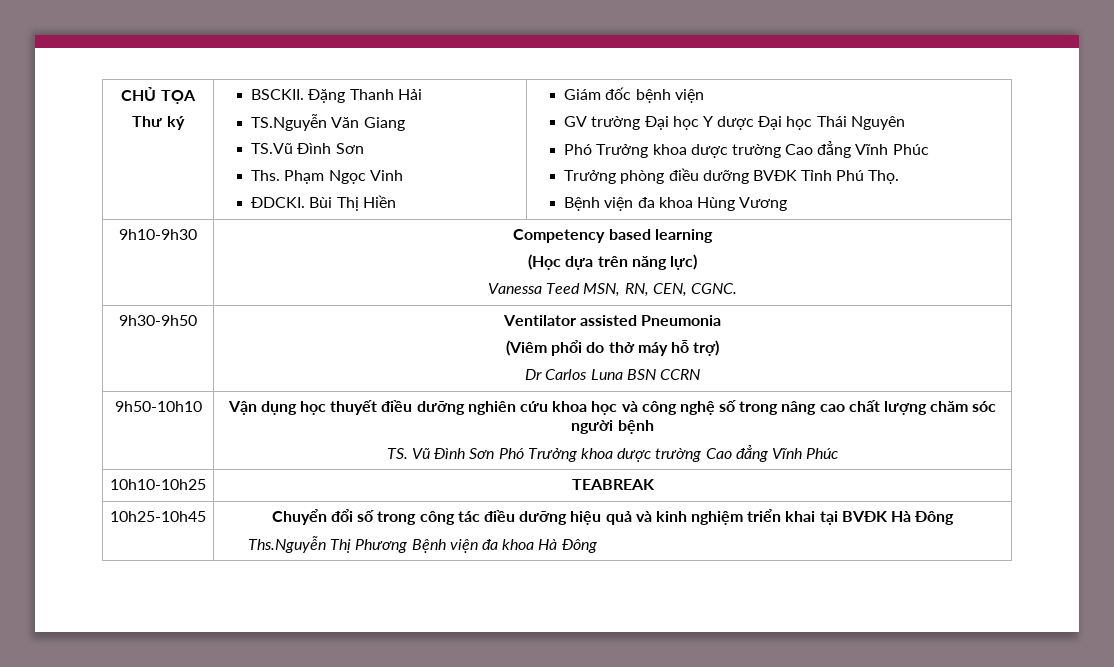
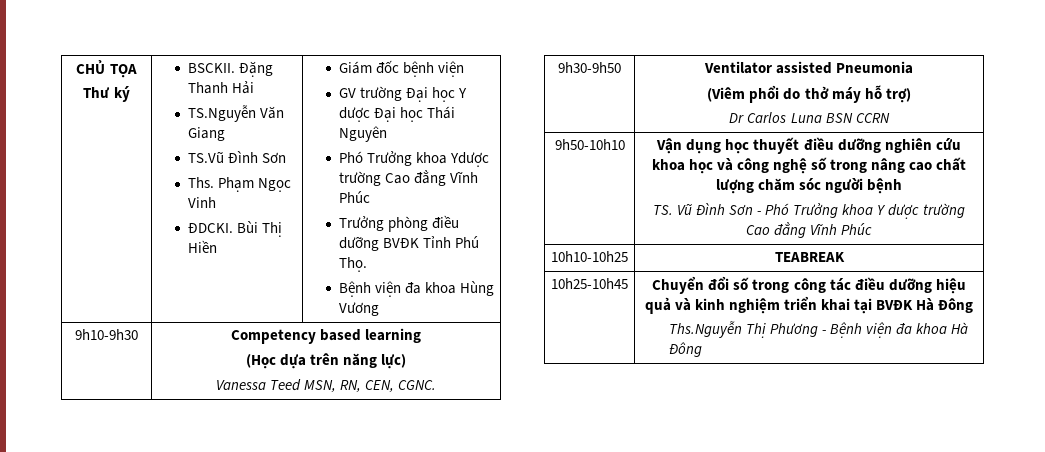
[690,144,728,158] dược -> [450,152,490,167] Ydược
[498,448,613,462] Phó Trưởng khoa -> [756,203,887,218] - Phó Trưởng khoa Y
(408, 546) none -> [822,330,827,334] -

